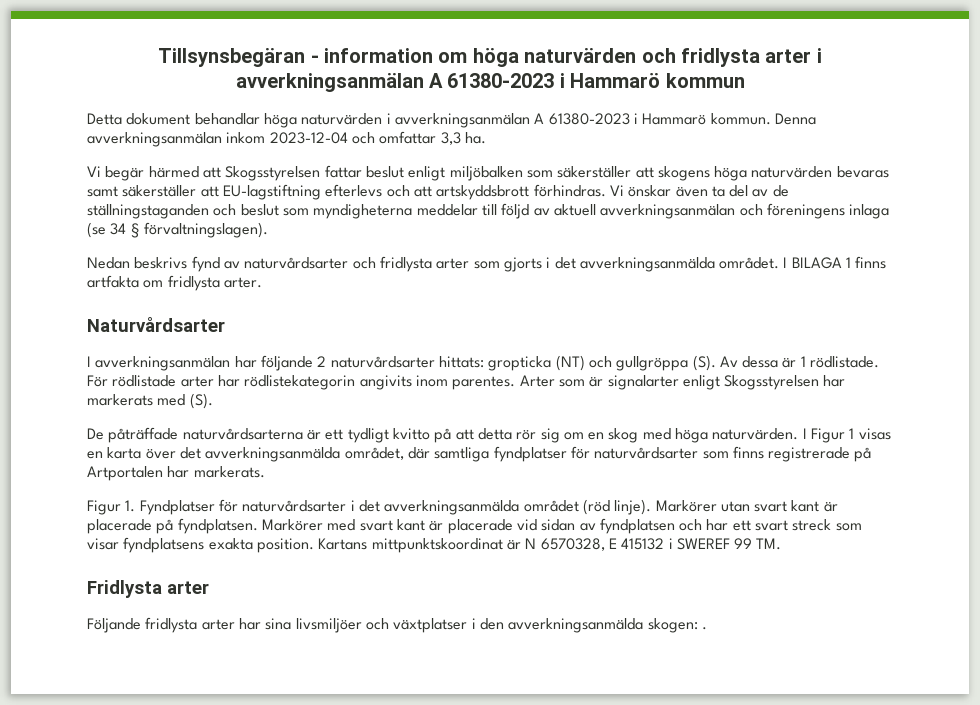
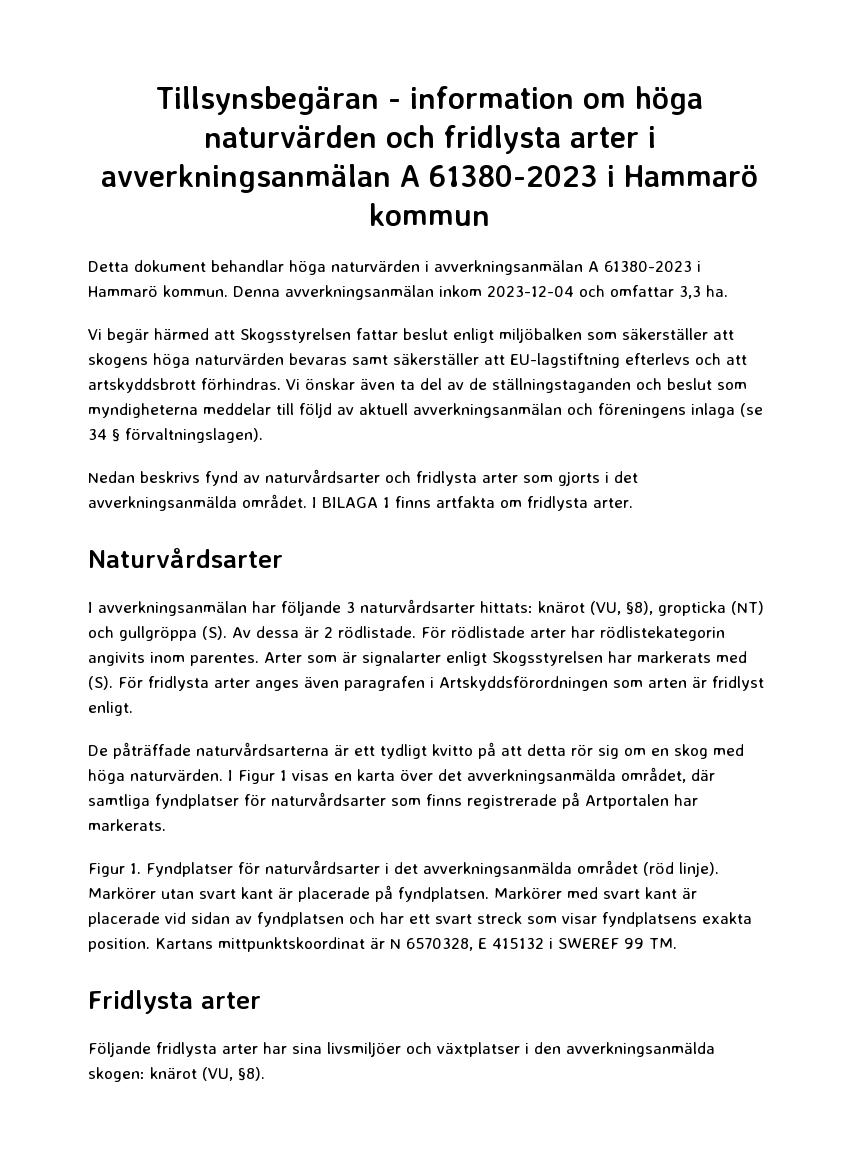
[317,356,327,367] 2 -> [346,602,355,613] 3
(484, 362) none -> [538,601,653,615] knärot (VU, §8),
[800,356,806,367] 1 -> [324,627,333,638] 2
(213, 401) none -> [118,676,764,691] [88,701,133,716] För fridlysta arter anges även paragrafen i Artskyddsförordningen som arten är fridlyst enligt.
[701,627,707,630] . -> [150,1067,265,1081] knärot (VU, §8).

